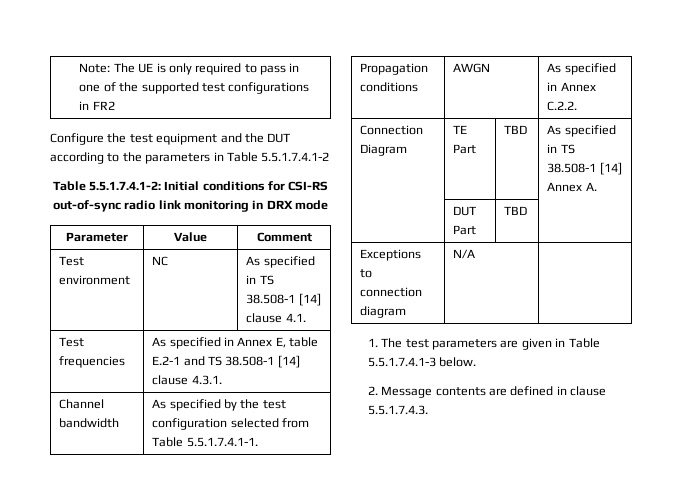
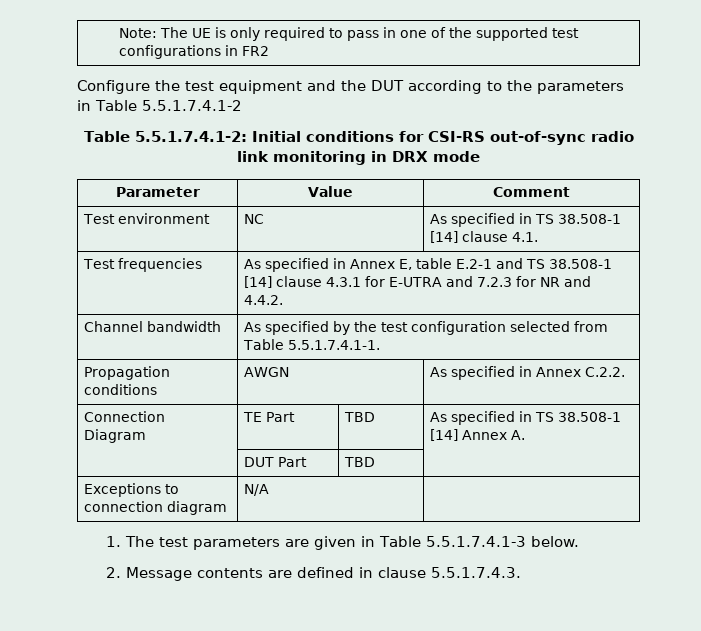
[191,375,222,385] 4.3.1. -> [326,276,592,287] [244,295,284,305] 4.3.1 for E-UTRA and 7.2.3 for NR and 4.4.2.

